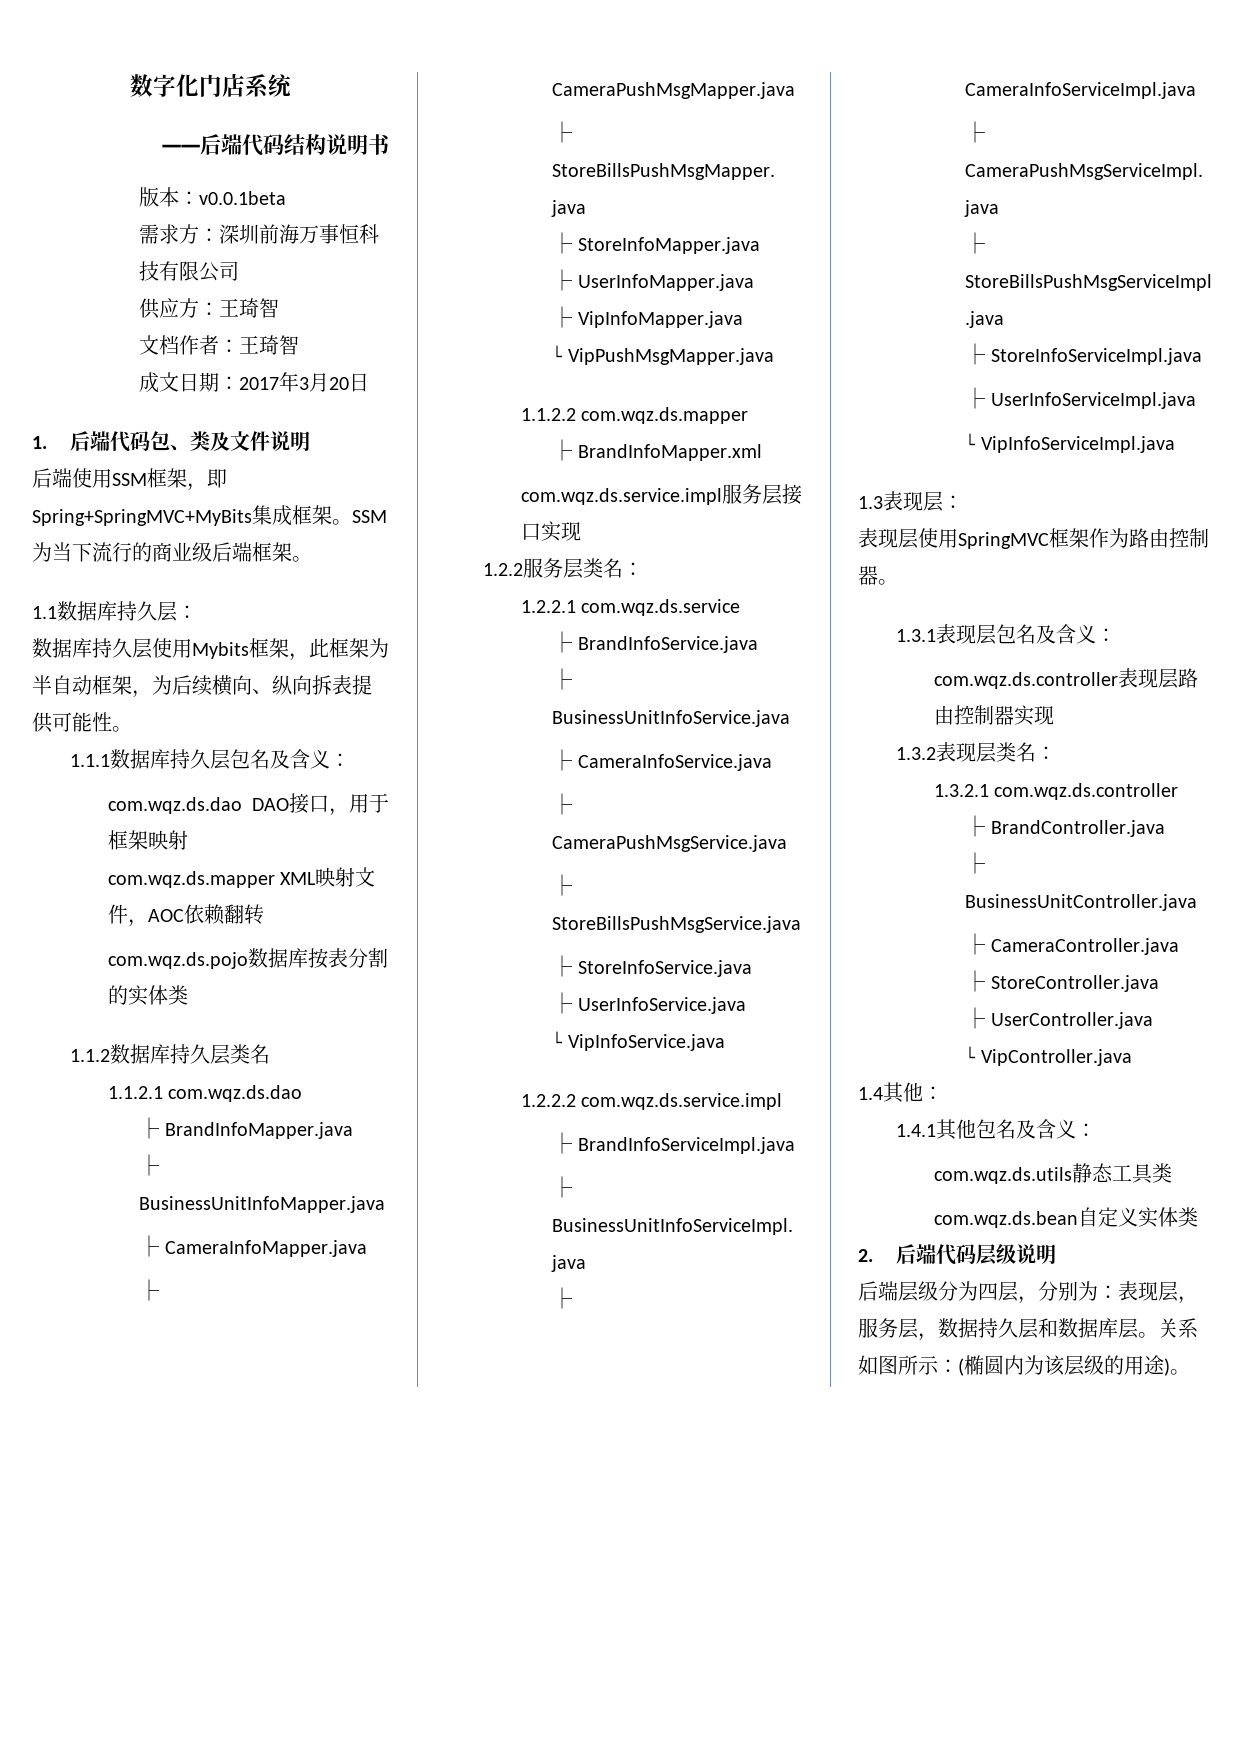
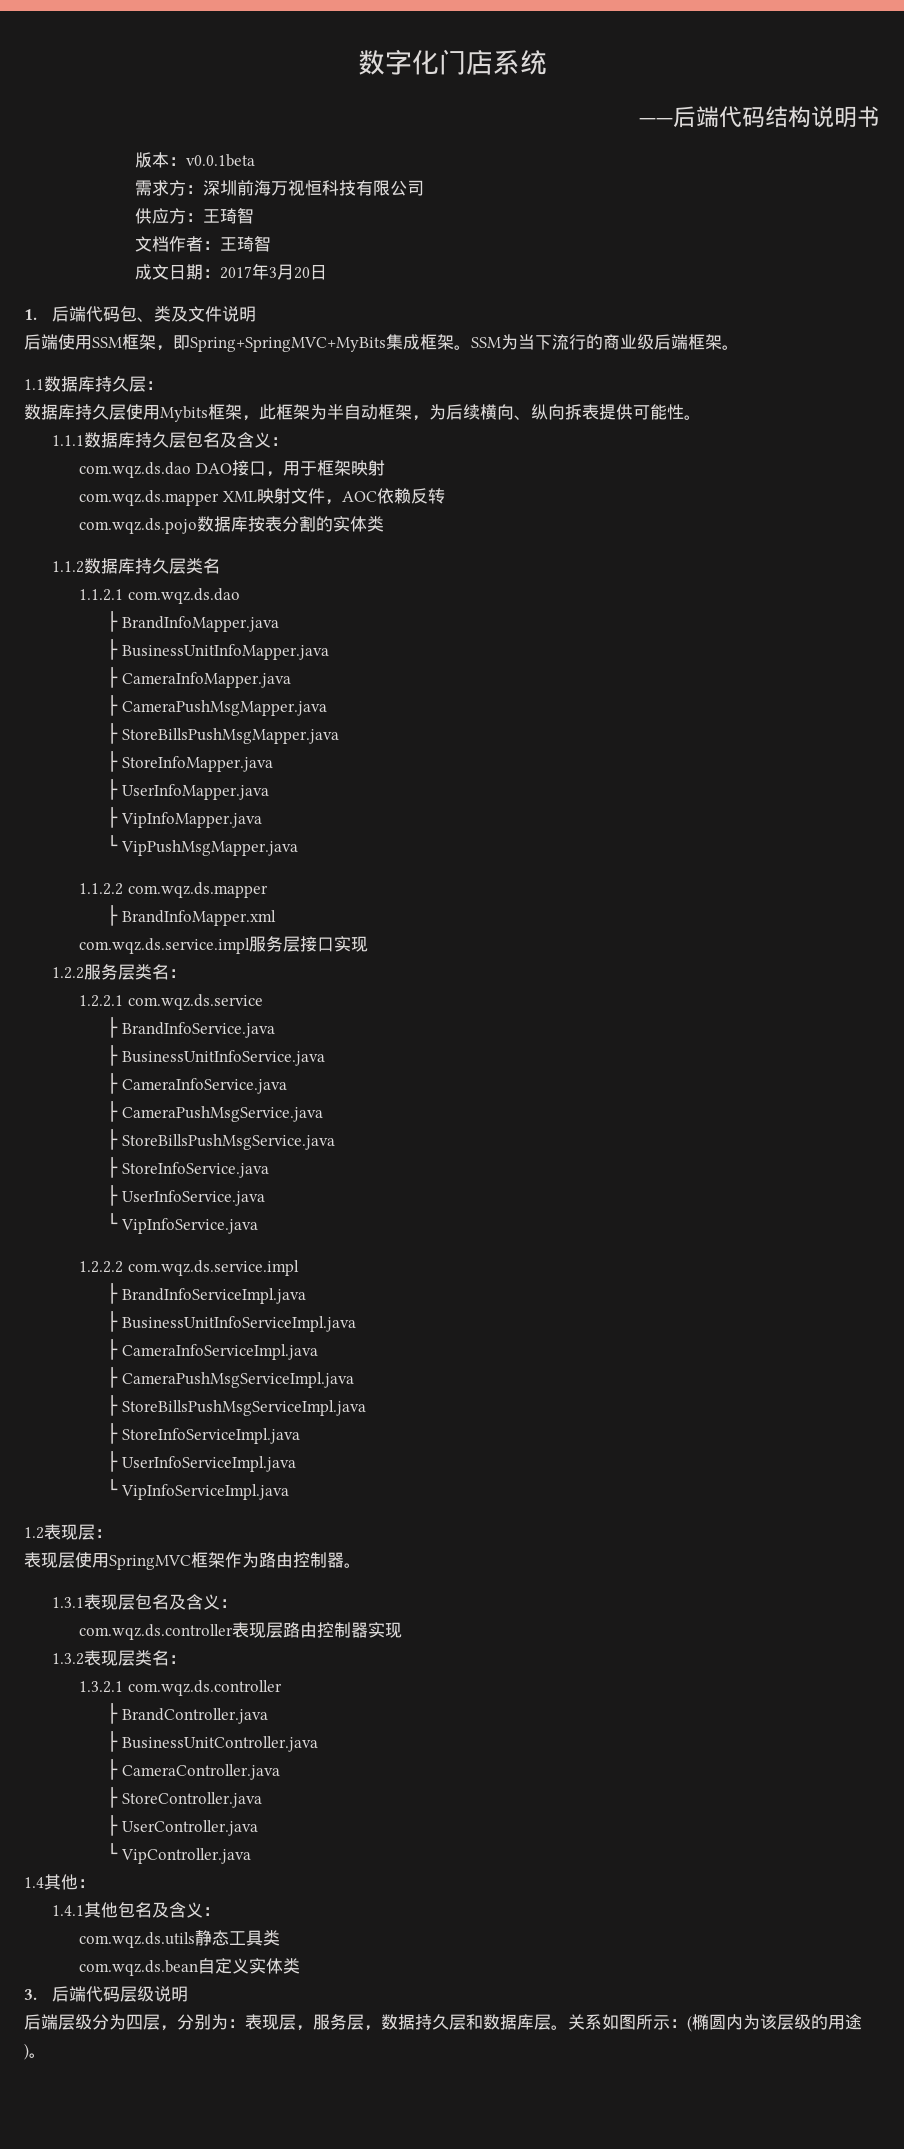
[319,224,340,244] 事 -> [287,180,305,196] 视
[223,904,244,924] 翻 -> [411,488,429,504] 反
[858,496,883,509] 1.3 -> [24,1527,44,1539] 1.2
[858,1249,873,1262] 2. -> [24,1989,37,2000] 3.

